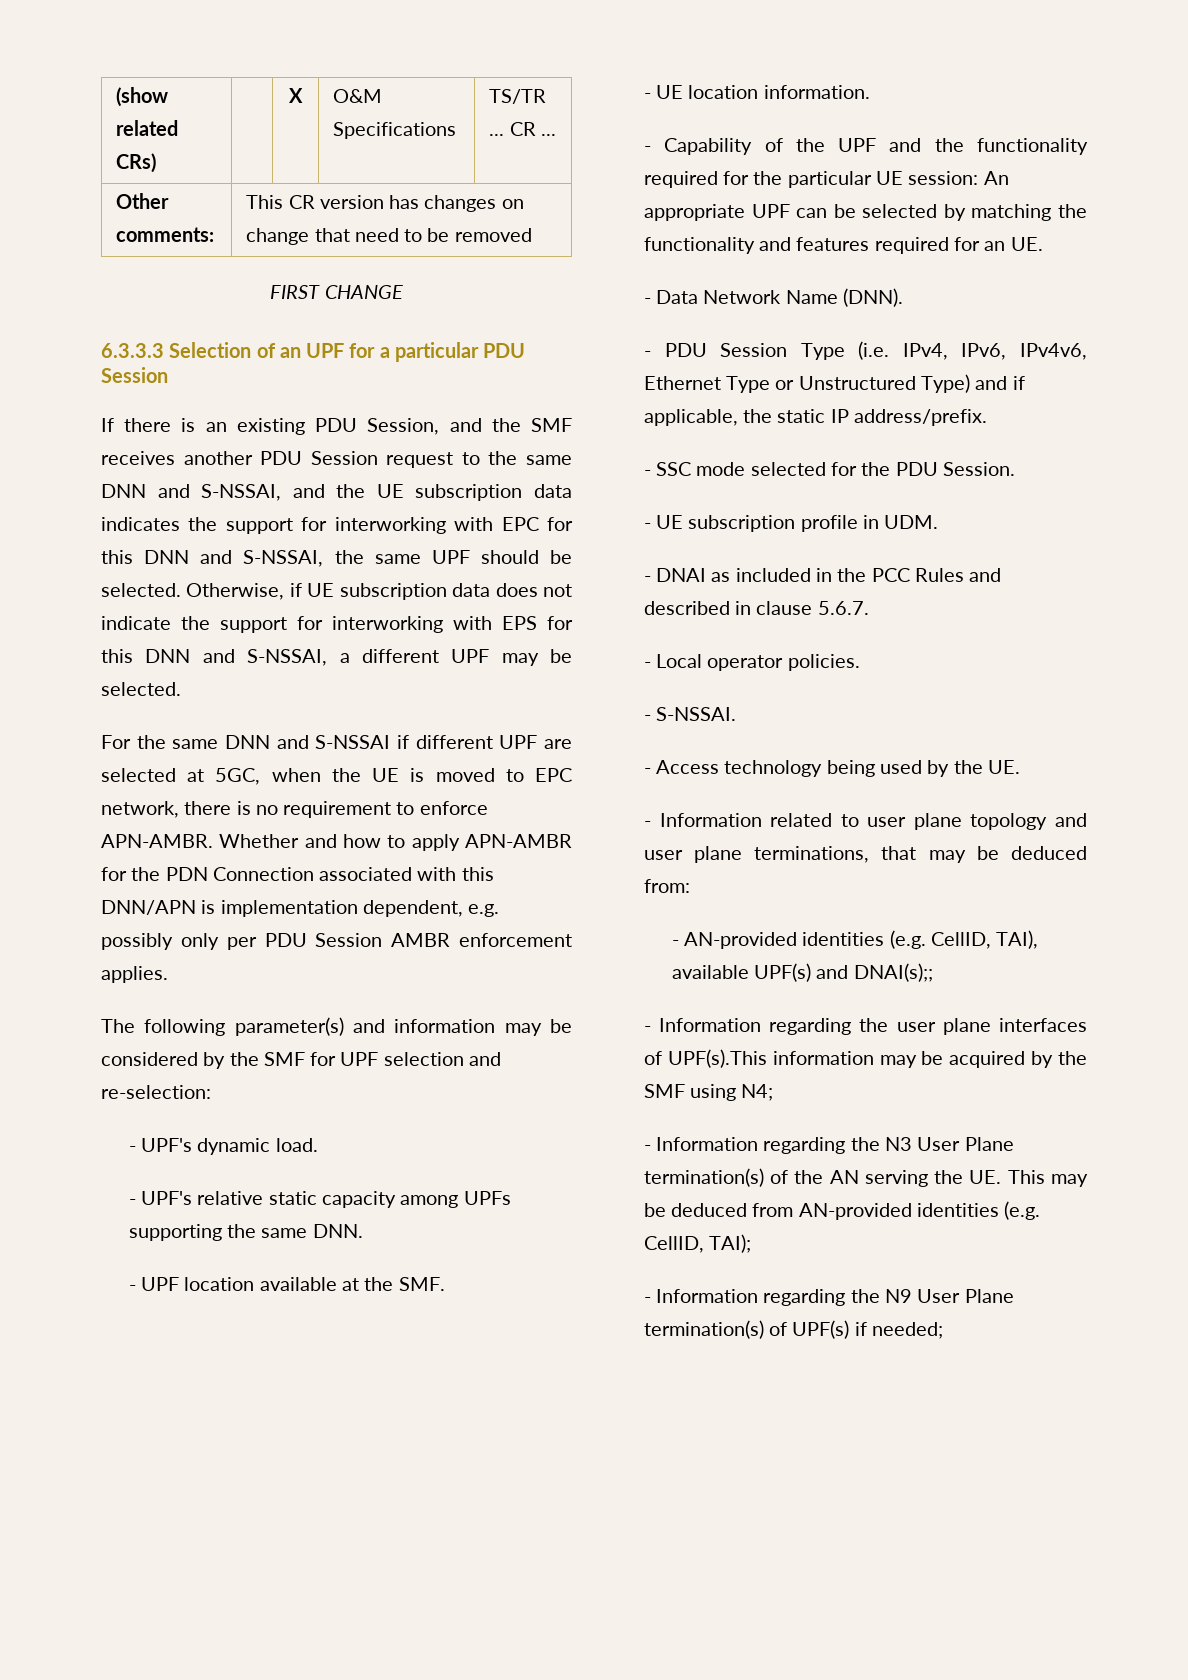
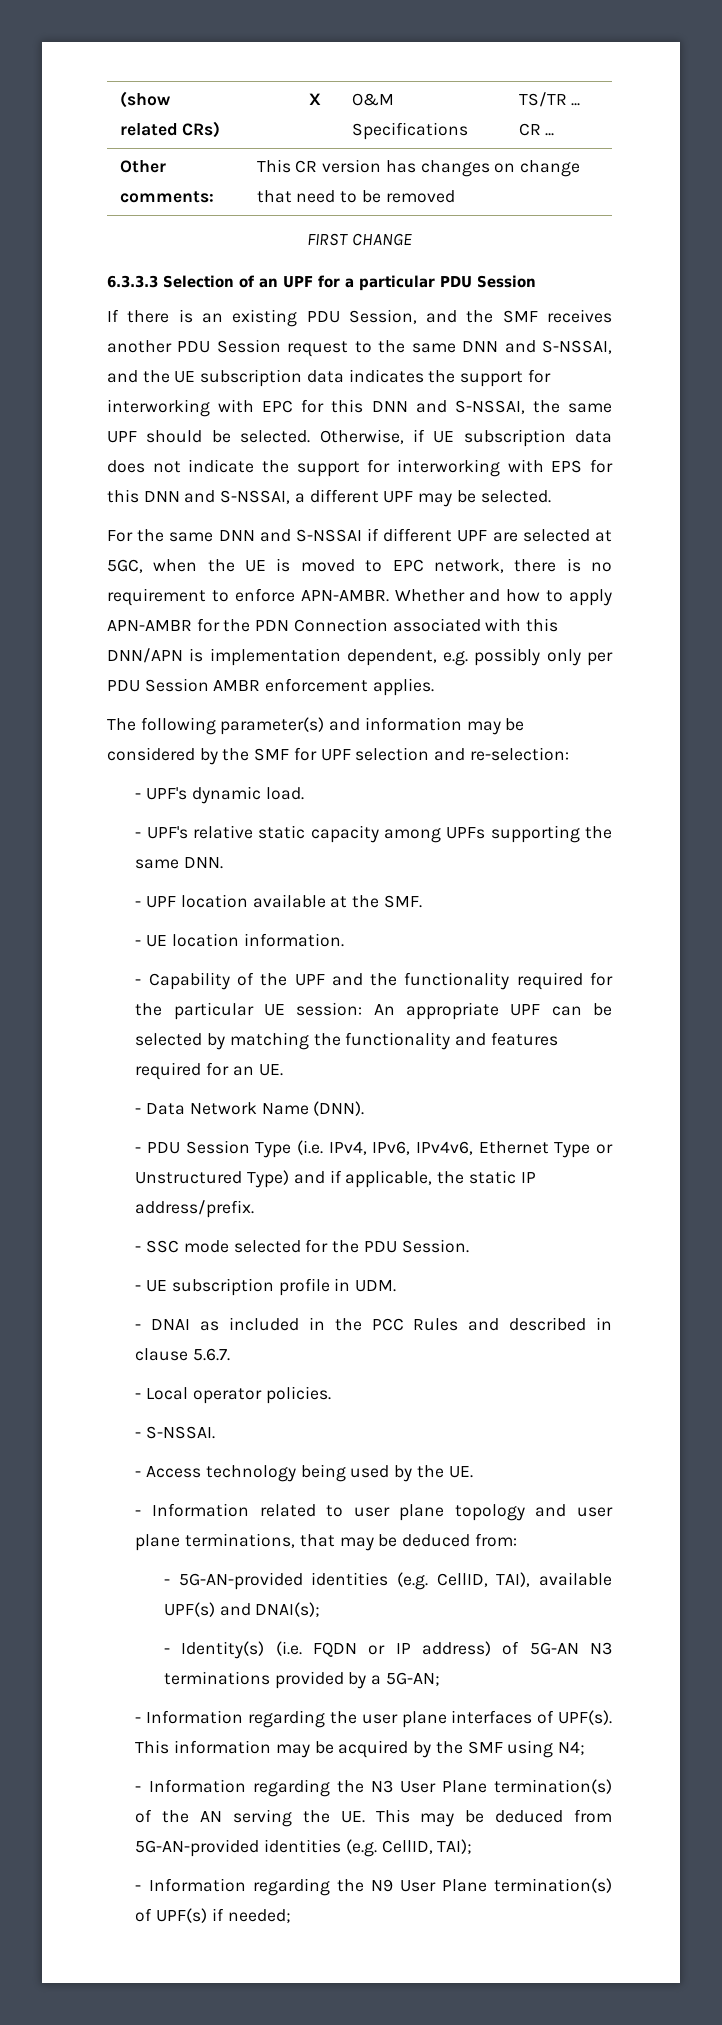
[684,932,798,949] AN-provided -> [178,1572,303,1590] 5G-AN-provided
[853,963,933,982] DNAI(s);; -> [255,1602,321,1617] [163,1641,612,1659] [163,1671,440,1689] DNAI(s); // - Identity(s) (i.e. FQDN or IP address) of 5G-AN N3 terminations provided by a 5G-AN;
[667,1049,767,1068] UPF(s).This -> [557,1710,612,1725] [135,1740,170,1754] UPF(s). This
[798,1203,912,1220] AN-provided -> [135,1839,260,1857] 5G-AN-provided

